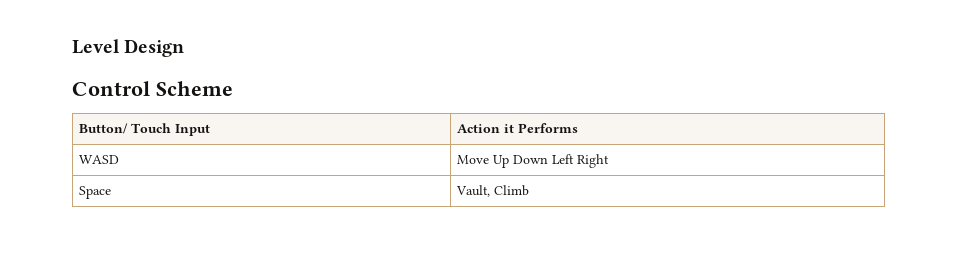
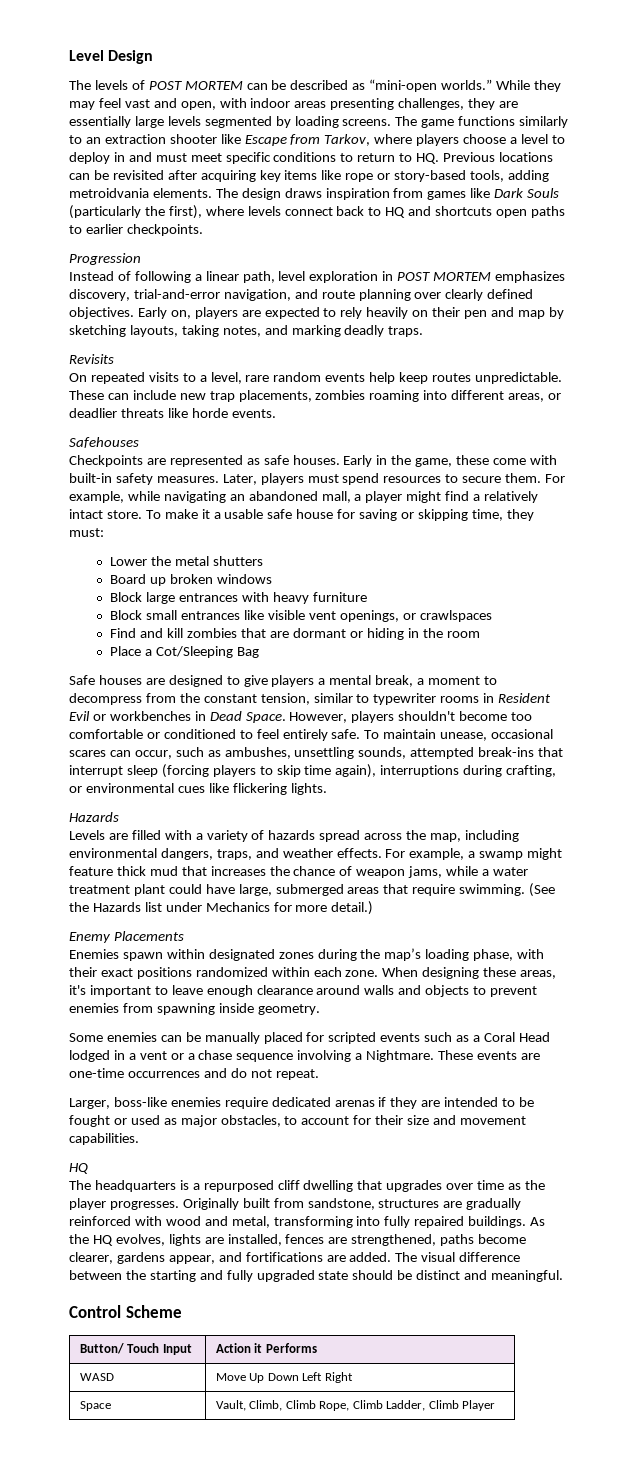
(185, 48) none -> [69,79,561,92] [69,98,519,110] [69,116,569,128] [69,134,565,146] [69,152,553,164] [69,170,549,182] [69,188,560,200] [69,205,565,219] [69,224,203,236] [69,253,141,265] [69,271,566,283] [69,289,534,301] [69,307,564,319] [69,325,424,337] [69,354,114,364] [69,372,562,384] [69,390,562,402] [69,408,276,418] [69,437,139,448] [69,455,557,467] [69,473,566,485] [69,491,539,503] [69,509,534,521] [69,528,104,537] [110,556,264,566] [110,574,273,586] [110,592,368,604] [110,610,492,622] [110,628,480,640] [110,646,260,658] [69,675,497,687] [69,693,552,705] [69,711,533,723] [69,729,554,741] [69,747,564,759] [69,764,557,778] [69,783,327,795] [69,812,119,822] [69,830,519,842] [69,848,563,860] [69,866,528,878] [69,883,556,897] [69,901,374,915] [69,931,184,943] [69,948,545,961] [69,967,557,979] [69,985,538,997] [69,1003,320,1015] [69,1032,550,1044] [69,1050,540,1062] [69,1068,319,1080] [69,1097,535,1109] [69,1115,526,1127] [69,1133,139,1145] [69,1163,88,1174] [69,1180,545,1192] [69,1198,522,1210] [69,1216,546,1228] [69,1234,527,1246] [69,1252,521,1264] [69,1270,564,1282] // The levels of POST MORTEM can be described as “mini-open worlds.” While they may feel vast and open, with indoor areas presenting challenges, they are essentially large levels segmented by loading screens. The game functions similarly to an extraction shooter like Escape from Tarkov, where players choose a level to deploy in and must meet specific conditions to return to HQ. Previous locations can be revisited after acquiring key items like rope or story-based tools, adding metroidvania elements. The design draws inspiration from games like Dark Souls (particularly the first), where levels connect back to HQ and shortcuts open paths to earlier checkpoints. // Progression // Instead of following a linear path, level exploration in POST MORTEM emphasizes discovery, trial-and-error navigation, and route planning over clearly defined objectives. Early on, players are expected to rely heavily on their pen and map by sketching layouts, taking notes, and marking deadly traps. // Revisits // On repeated visits to a level, rare random events help keep routes unpredictable. These can include new trap placements, zombies roaming into different areas, or deadlier threats like horde events. // Safehouses // Checkpoints are represented as safe houses. Early in the game, these come with built-in safety measures. Later, players must spend resources to secure them. For example, while navigating an abandoned mall, a player might find a relatively intact store. To make it a usable safe house for saving or skipping time, they must: // Lower the metal shutters // Board up broken windows // Block large entrances with heavy furniture // Block small entrances like visible vent openings, or crawlspaces // Find and kill zombies that are dormant or hiding in the room // Place a Cot/Sleeping Bag // Safe houses are designed to give players a mental break, a moment to decompress from the constant tension, similar to typewriter rooms in Resident Evil or workbenches in Dead Space. However, players shouldn't become too comfortable or conditioned to feel entirely safe. To maintain unease, occasional scares can occur, such as ambushes, unsettling sounds, attempted break-ins that interrupt sleep (forcing players to skip time again), interruptions during crafting, or environmental cues like flickering lights. // Hazards // Levels are filled with a variety of hazards spread across the map, including environmental dangers, traps, and weather effects. For example, a swamp might feature thick mud that increases the chance of weapon jams, while a water treatment plant could have large, submerged areas that require swimming. (See the Hazards list under Mechanics for more detail.) // Enemy Placements // Enemies spawn within designated zones during the map’s loading phase, with their exact positions randomized within each zone. When designing these areas, it's important to leave enough clearance around walls and objects to prevent enemies from spawning inside geometry. // Some enemies can be manually placed for scripted events such as a Coral Head lodged in a vent or a chase sequence involving a Nightmare. These events are one-time occurrences and do not repeat. // Larger, boss-like enemies require dedicated arenas if they are intended to be fought or used as major obstacles, to account for their size and movement capabilities. // HQ // The headquarters is a repurposed cliff dwelling that upgrades over time as the player progresses. Originally built from sandstone, structures are gradually reinforced with wood and metal, transforming into fully repaired buildings. As the HQ evolves, lights are installed, fences are strengthened, paths become clearer, gardens appear, and fortifications are added. The visual difference between the starting and fully upgraded state should be distinct and meaningful.
[494,185,530,196] Climb -> [249,1400,496,1411] Climb, Climb Rope, Climb Ladder, Climb Player

